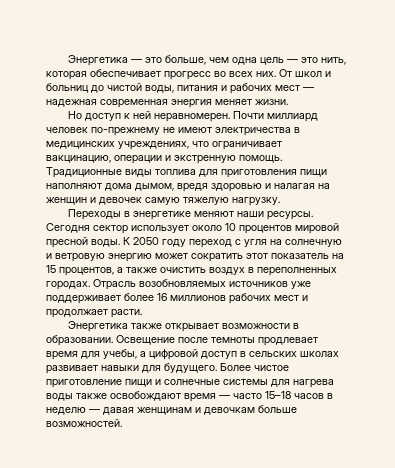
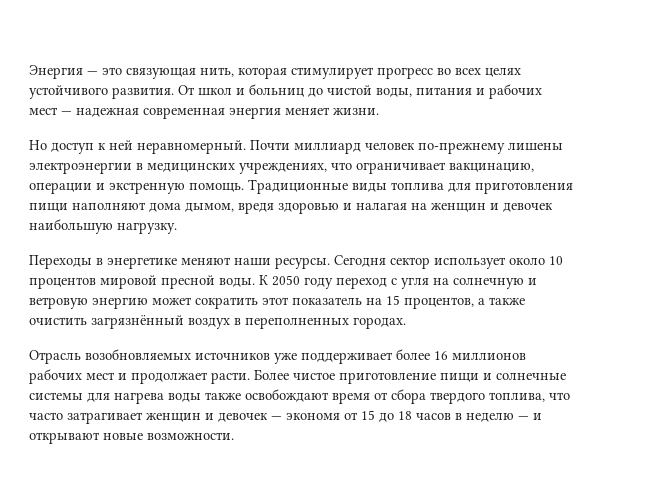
[67,55,318,66] Энергетика — это больше, чем одна цель — это -> [29,65,196,79] Энергия — это связующая
[90,69,161,77] обеспечивает -> [291,67,374,79] стимулирует
[256,71,276,77] них. -> [485,68,521,77] [29,85,174,99] целях устойчивого развития.
[153,113,230,122] неравномерен. -> [137,140,246,154] неравномерный.
[163,127,291,136] не имеют электричества -> [508,143,563,151] [29,162,132,174] лишены электроэнергии
[145,197,229,205] самую тяжелую -> [29,219,113,234] наибольшую
(206, 270) none -> [91,315,184,329] загрязнённый
(90, 285) none -> (406, 323) //
[67,321,299,332] [46,335,318,346] [46,349,339,360] [46,363,217,374] // Энергетика также открывает возможности в образовании. Освещение после темноты продлевает время для учебы, а цифровой доступ в сельских школах развивает навыки для будущего. -> (250, 378) none
[219,391,333,399] [46,405,297,415] [46,419,122,427] — часто 15–18 часов в неделю — давая женщинам и девочкам больше возможностей. -> [374,389,570,404] [29,410,542,424] [29,432,234,444] от сбора твердого топлива, что часто затрагивает женщин и девочек — экономя от 15 до 18 часов в неделю — и открывают новые возможности.

